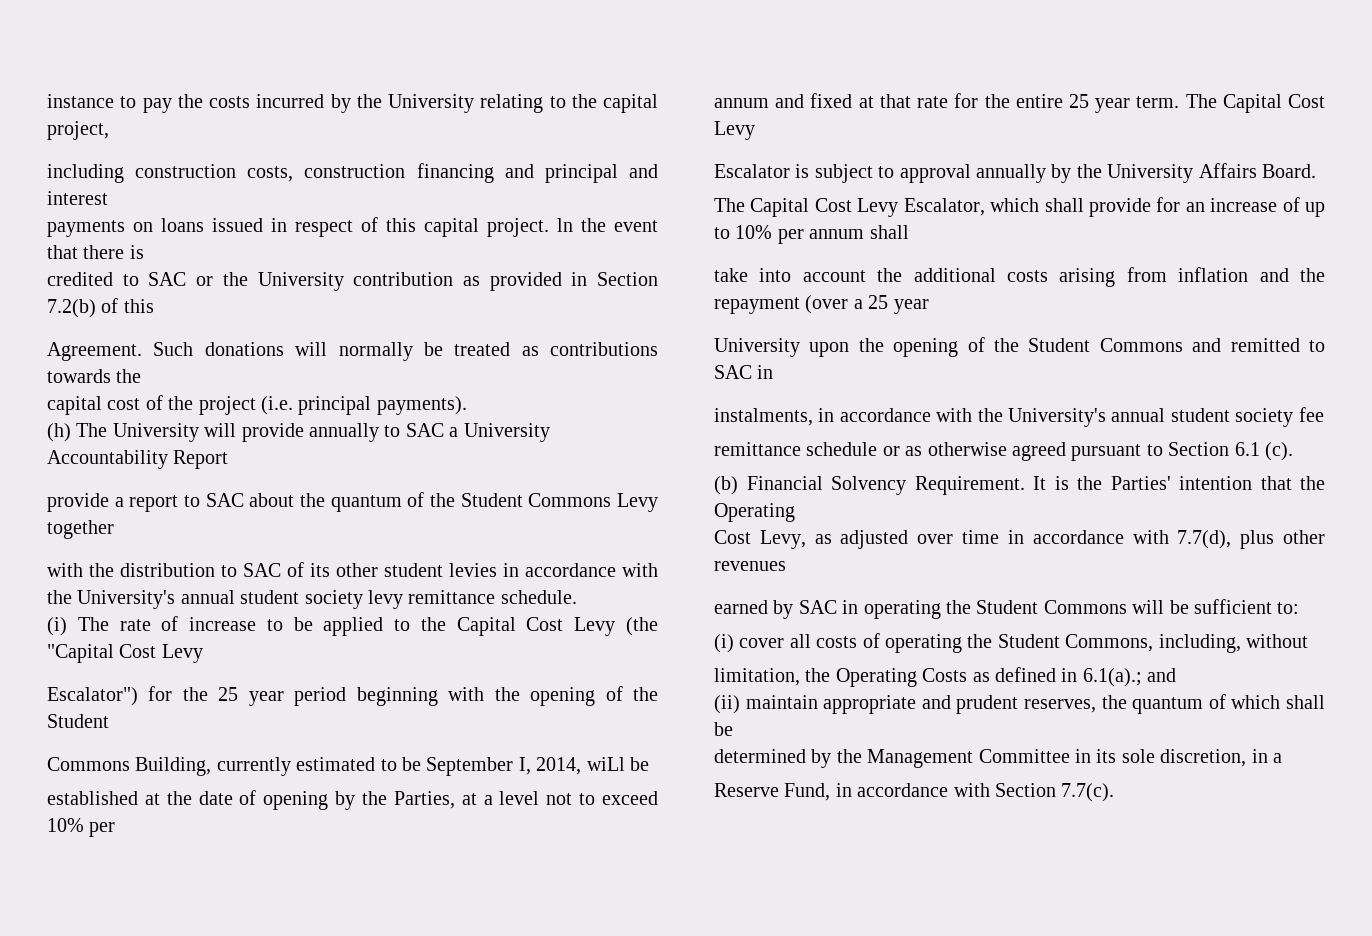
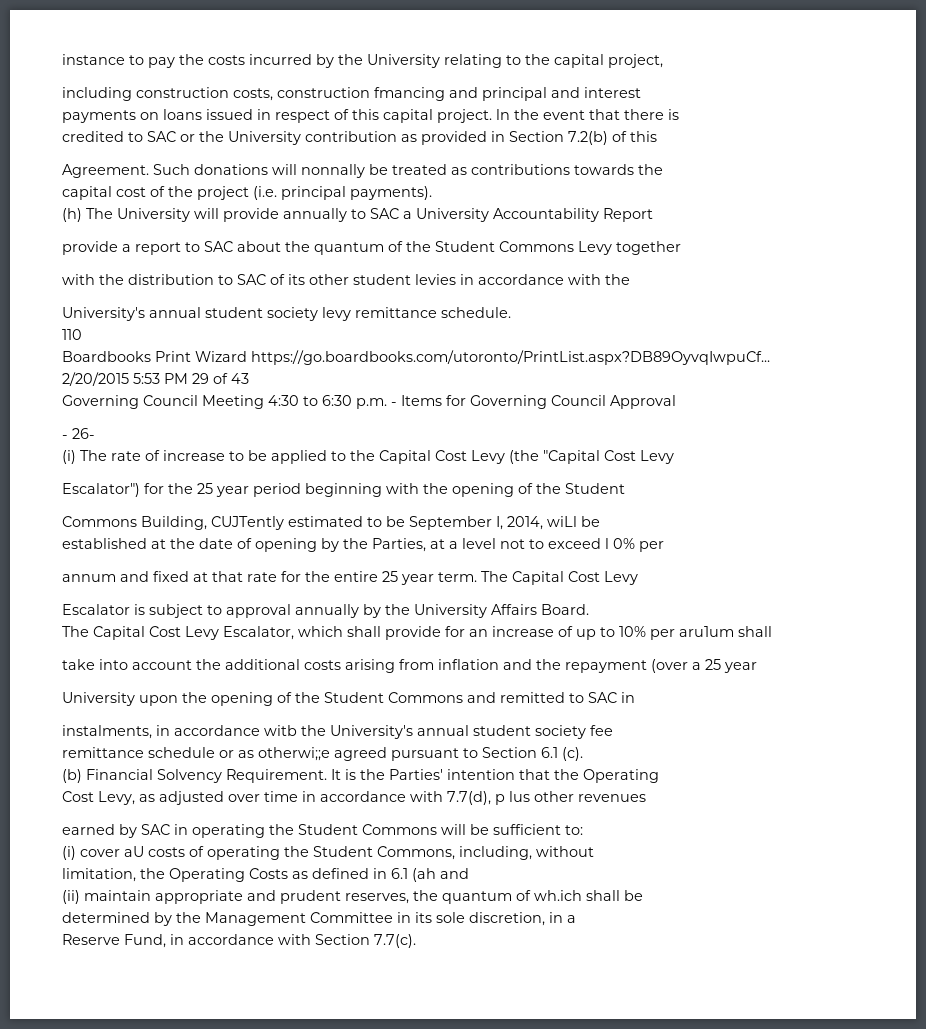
[416,163,494,183] financing -> [374,87,445,101] fmancing
[338,342,413,361] normally -> [301,164,365,178] nonnally
(72, 597) none -> (630, 279) //
(577, 597) none -> [62,329,82,340] [62,350,770,365] [62,372,249,386] [62,395,676,409] [62,428,95,439] // 110 // Boardbooks Print Wizard https://go.boardbooks.com/utoronto/PrintList.aspx?DB89OyvqIwpuCf... // 2/20/2015 5:53 PM 29 of 43 // Governing Council Meeting 4:30 to 6:30 p.m. - Items for Governing Council Approval // - 26-
[216,757,291,776] currently -> [211,516,284,530] CUJTently
[47,818,84,832] 10% -> [605,538,635,549] l 0%
[809,229,865,239] annum -> [679,626,734,637] aru1um
[936,408,973,422] with -> [264,725,297,736] witb
[927,442,1007,456] otherwise -> [258,747,330,761] otherwi;;e
[1240,530,1275,549] plus -> [495,791,530,805] p lus
[789,634,811,648] all -> [124,846,144,857] aU
[1082,668,1142,687] 6.1(a).; -> [391,868,436,882] 6.1 (ah
[1231,695,1281,709] which -> [534,890,582,901] wh.ich

